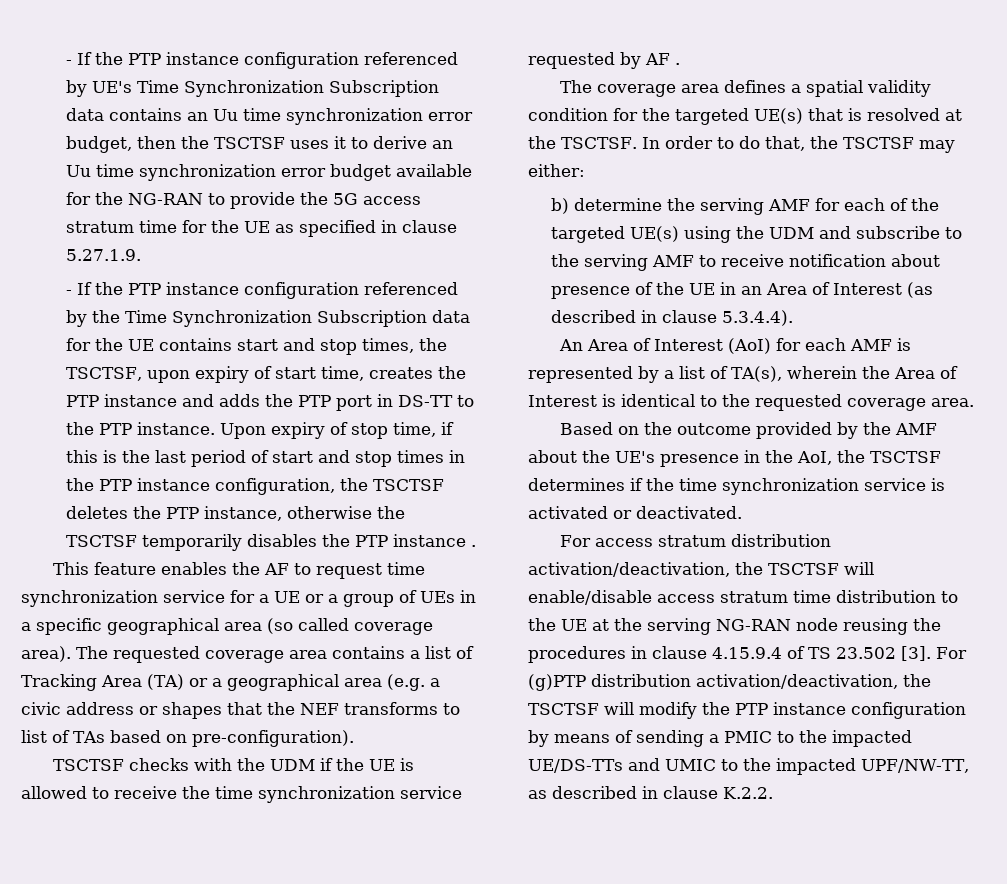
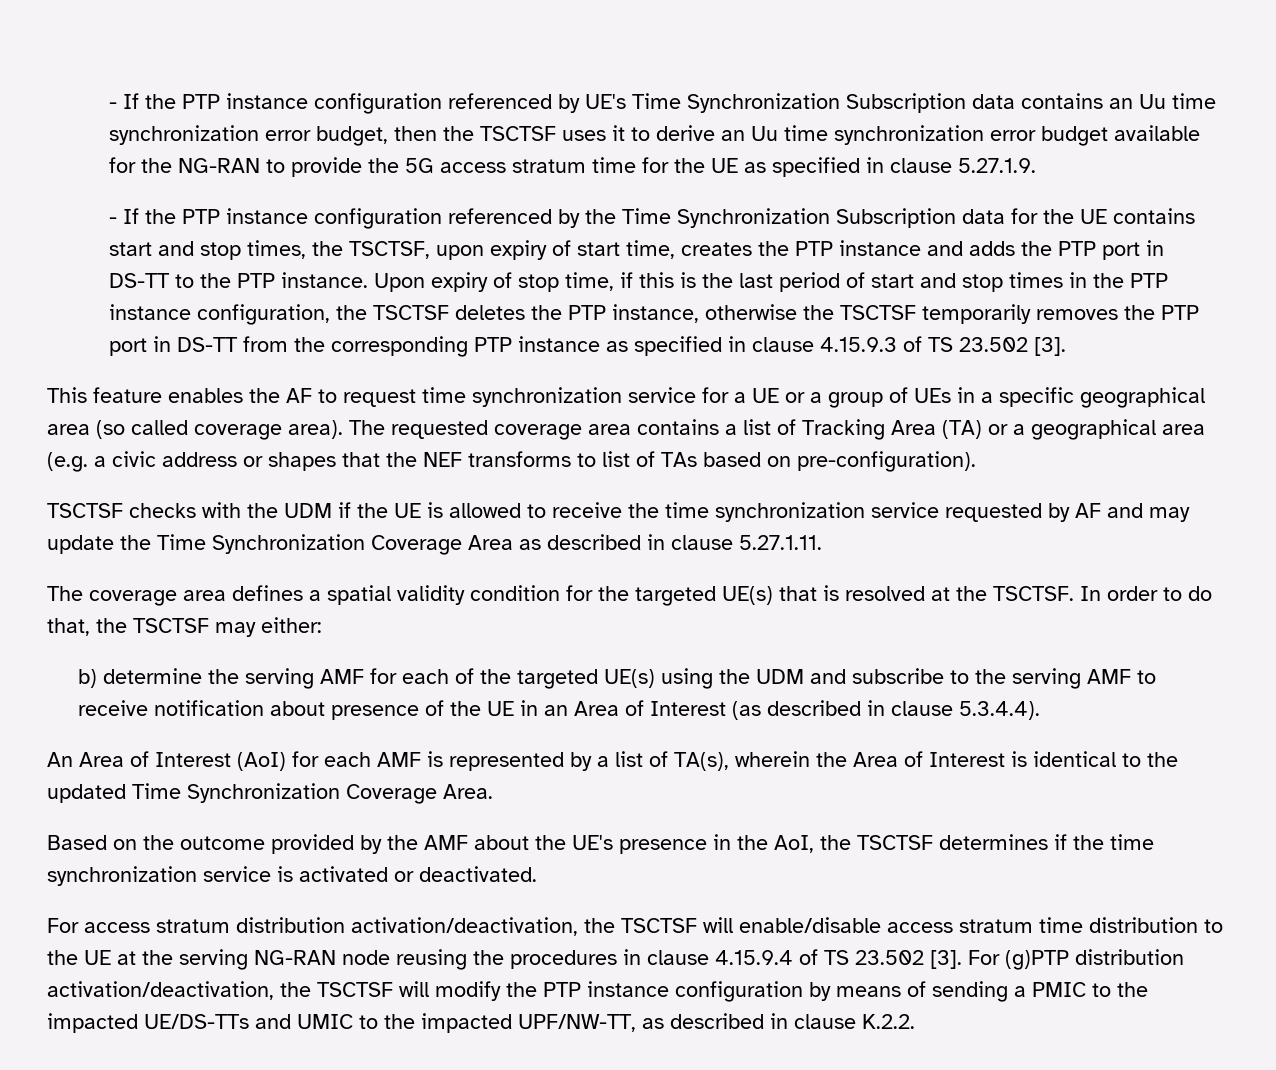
[247,534,477,547] disables the PTP instance . -> [1035,305,1199,320] [108,336,1066,357] removes the PTP port in DS-TT from the corresponding PTP instance as specified in clause 4.15.9.3 of TS 23.502 [3].
[675,63,680,65] . -> [1107,503,1190,522] [47,534,822,555] and may update the Time Synchronization Coverage Area as described in clause 5.27.1.11.
[755,394,974,411] requested coverage area. -> [47,783,493,804] updated Time Synchronization Coverage Area.

